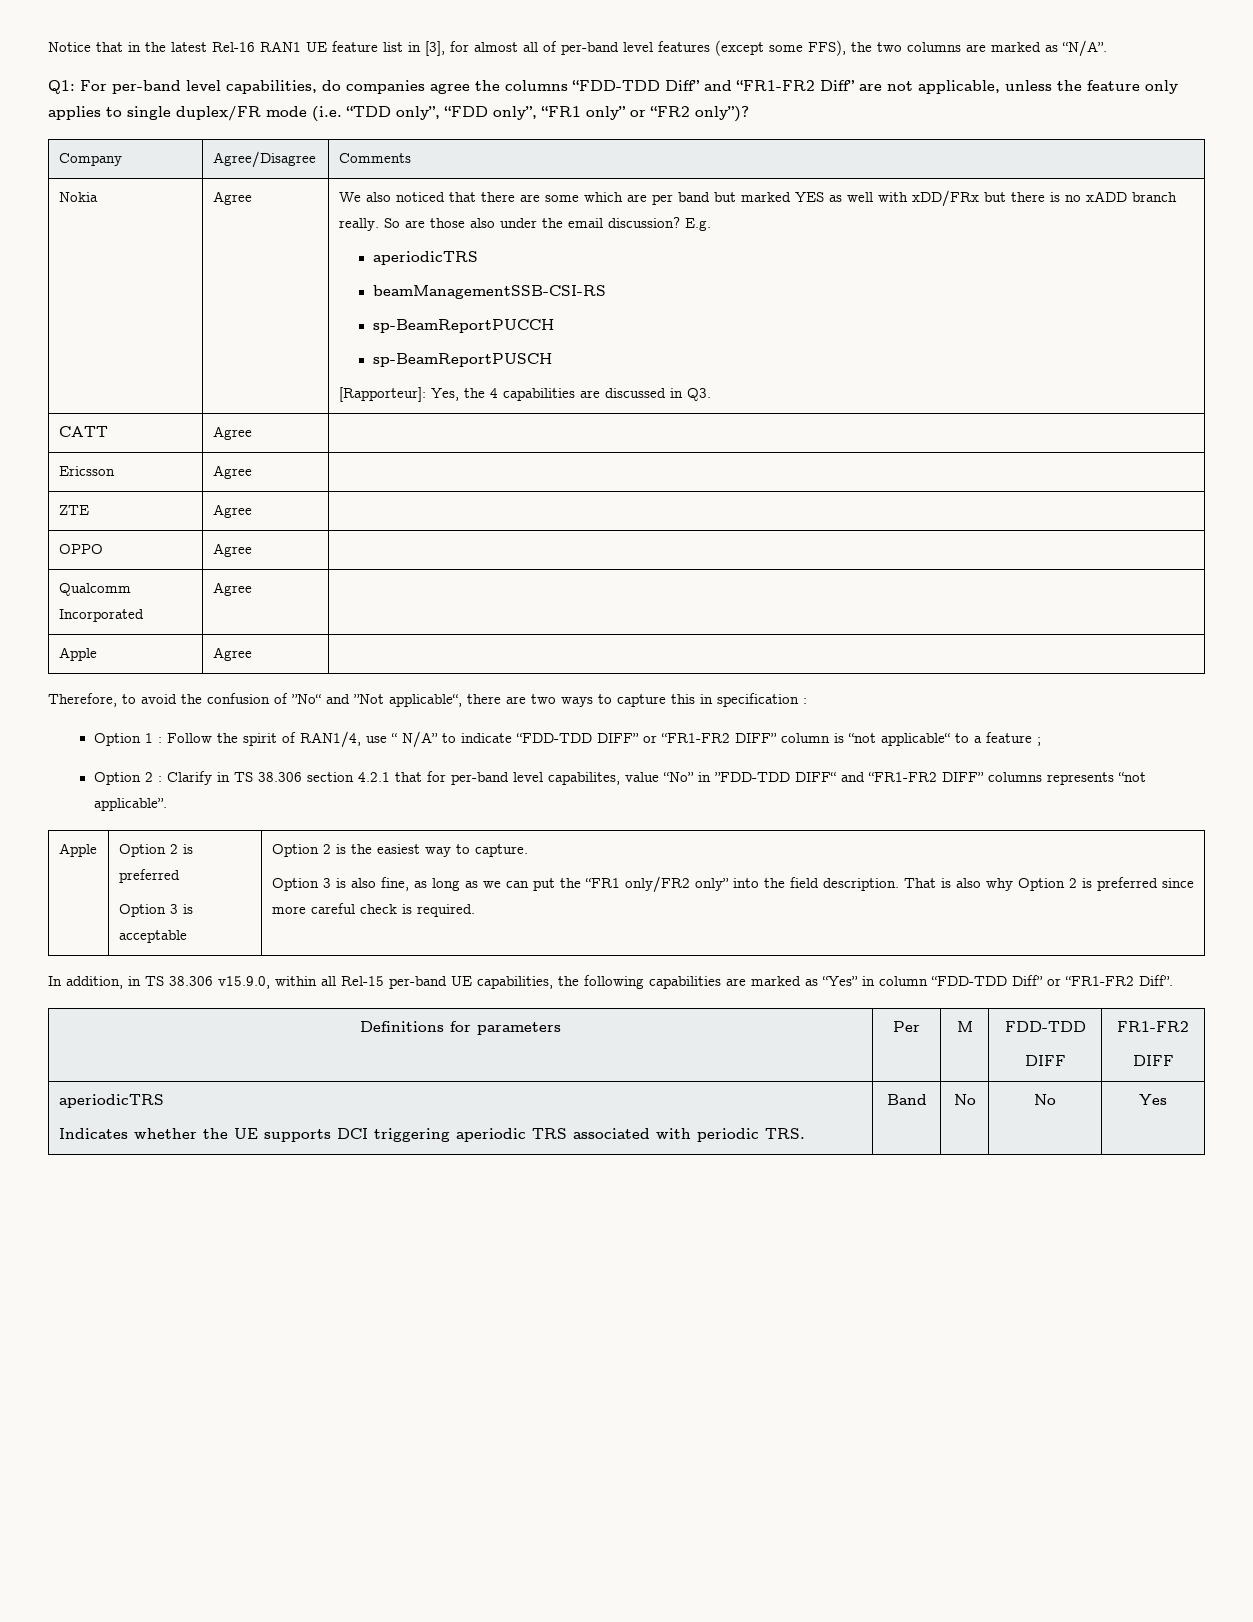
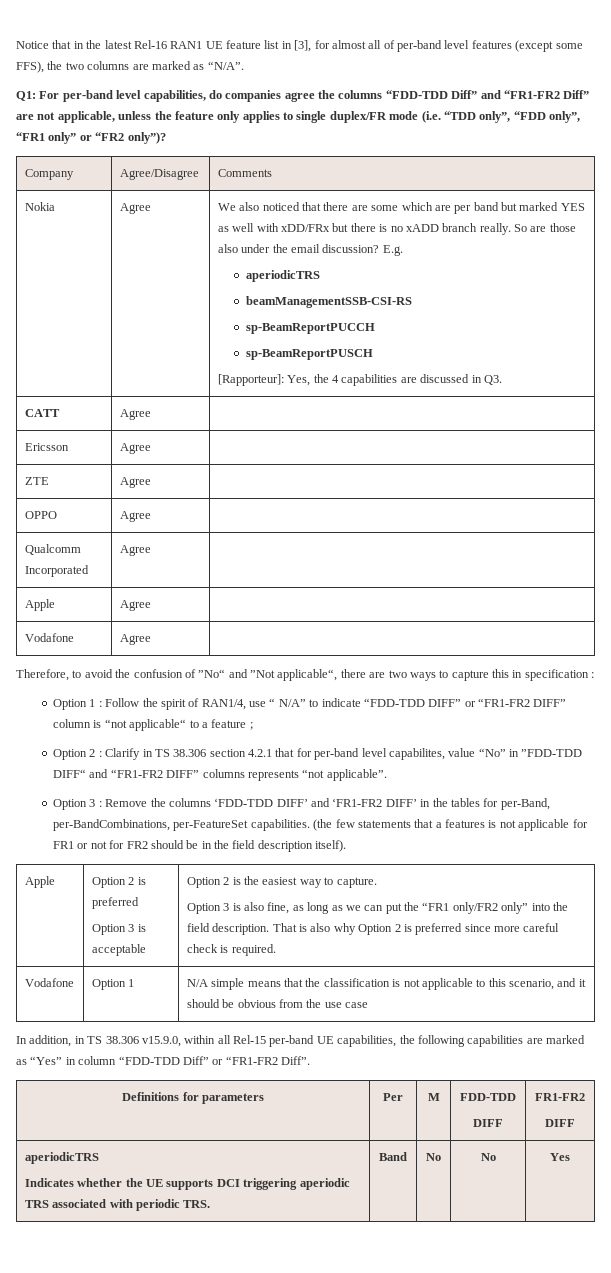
(252, 654) none -> [24,633,74,642] [119,634,151,645] // Vodafone | Agree |
(167, 804) none -> [53,798,550,810] [53,819,588,831] [53,840,347,852] // Option 3 : Remove the columns ‘FDD-TDD DIFF’ and ‘FR1-FR2 DIFF’ in the tables for per-Band, per-BandCombinations, per-FeatureSet capabilities. (the few statements that a features is not applicable for FR1 or not for FR2 should be in the field description itself).
(475, 910) none -> [24,978,74,987] [91,979,135,990] [186,978,586,990] [186,999,369,1008] // Vodafone | Option 1 | N/A simple means that the classification is not applicable to this scenario, and it should be obvious from the use case

